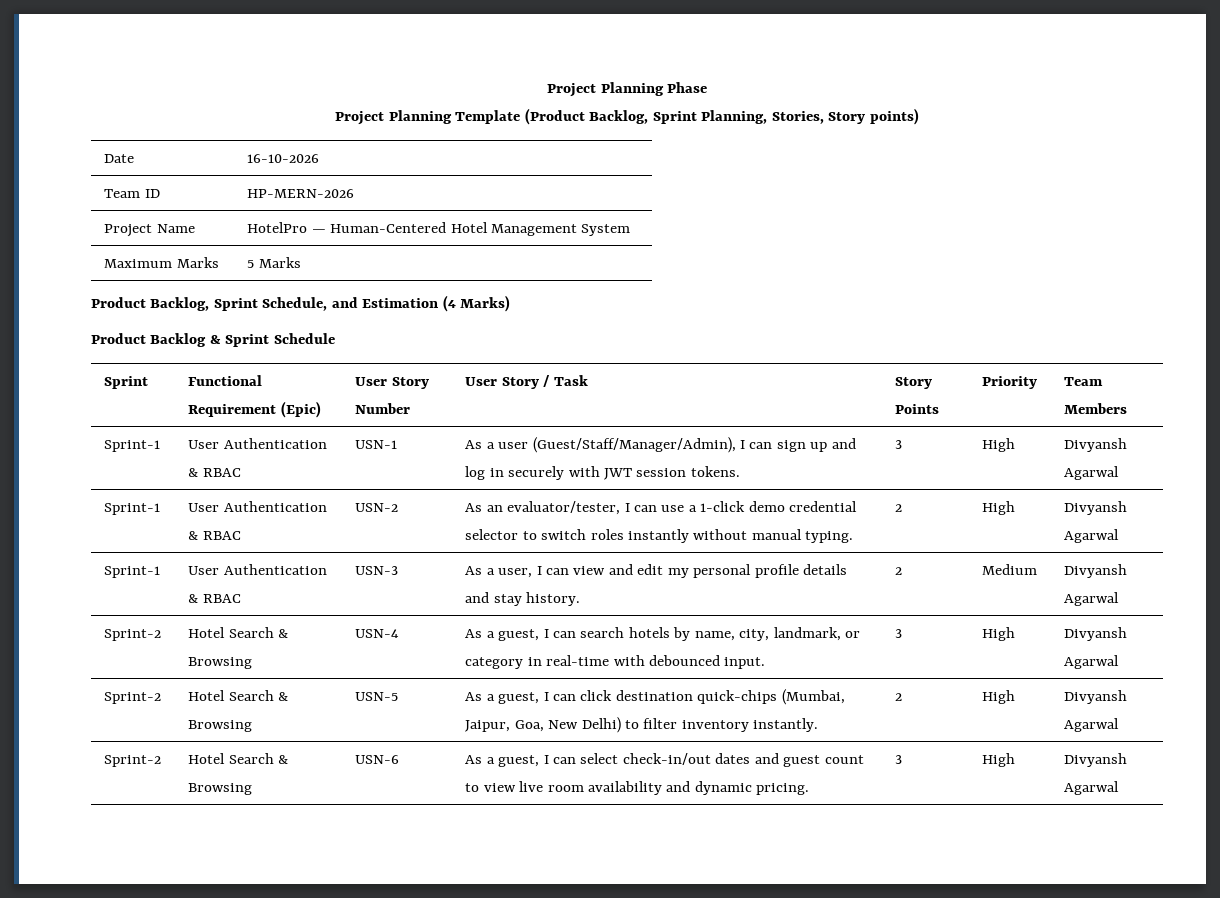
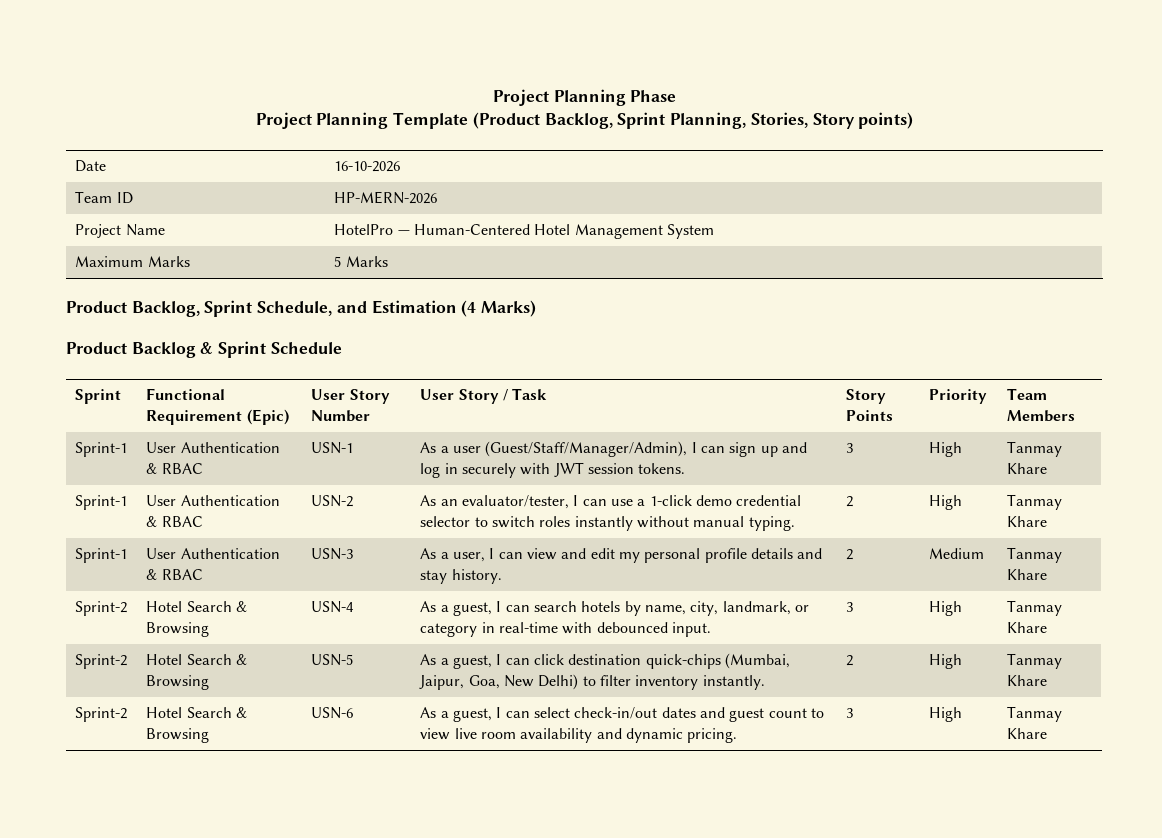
[1064,438,1128,452] [1064,466,1120,480] Divyansh Agarwal -> [1007,441,1063,457] [1007,463,1048,474] Tanmay Khare
[1064,501,1128,515] [1064,529,1120,543] Divyansh Agarwal -> [1007,494,1063,510] [1007,516,1048,527] Tanmay Khare
[1064,564,1128,578] [1064,592,1120,606] Divyansh Agarwal -> [1007,547,1063,563] [1007,569,1048,580] Tanmay Khare
[1064,627,1128,641] [1064,655,1120,669] Divyansh Agarwal -> [1007,600,1063,616] [1007,622,1048,633] Tanmay Khare
[1064,690,1128,704] [1064,718,1120,732] Divyansh Agarwal -> [1007,653,1063,669] [1007,675,1048,686] Tanmay Khare
[1064,753,1128,767] [1064,781,1120,795] Divyansh Agarwal -> [1007,706,1063,722] [1007,728,1048,739] Tanmay Khare

